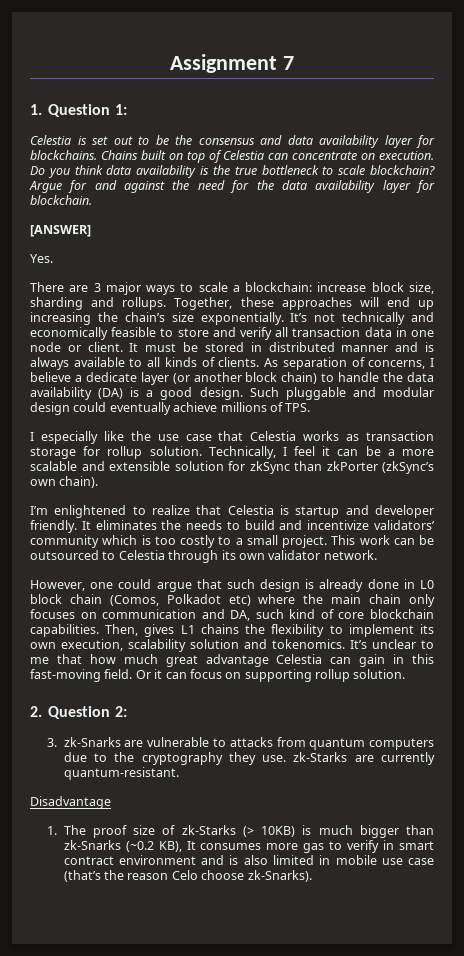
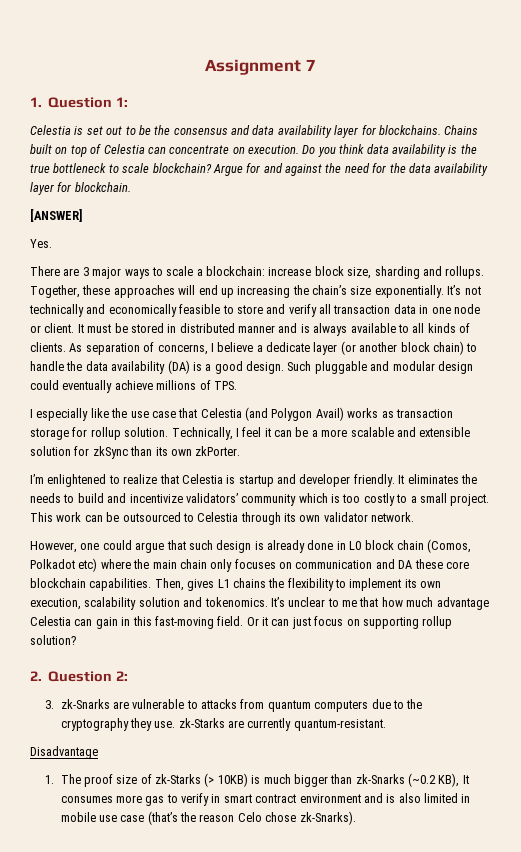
(297, 436) none -> [245,407,344,421] (and Polygon Avail)
[326,461,434,474] [30,476,99,488] zkPorter (zkSync’s own chain). -> [155,446,241,456] its own zkPorter.
[230,609,334,621] DA, such kind of -> [398,559,443,569] DA these
[165,655,198,667] great -> (434, 602) none
(187, 675) none -> [291,617,311,629] just
[353,669,406,679] solution. -> [30,635,76,645] solution?
[201,870,245,880] choose -> [265,812,297,822] chose

